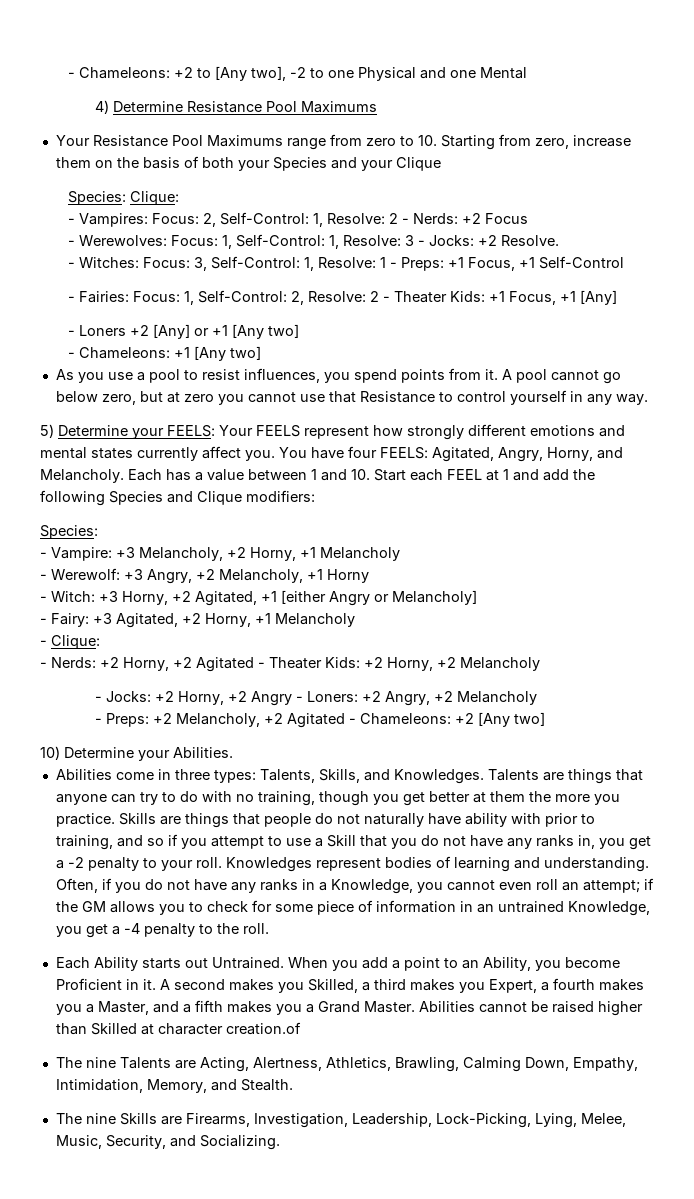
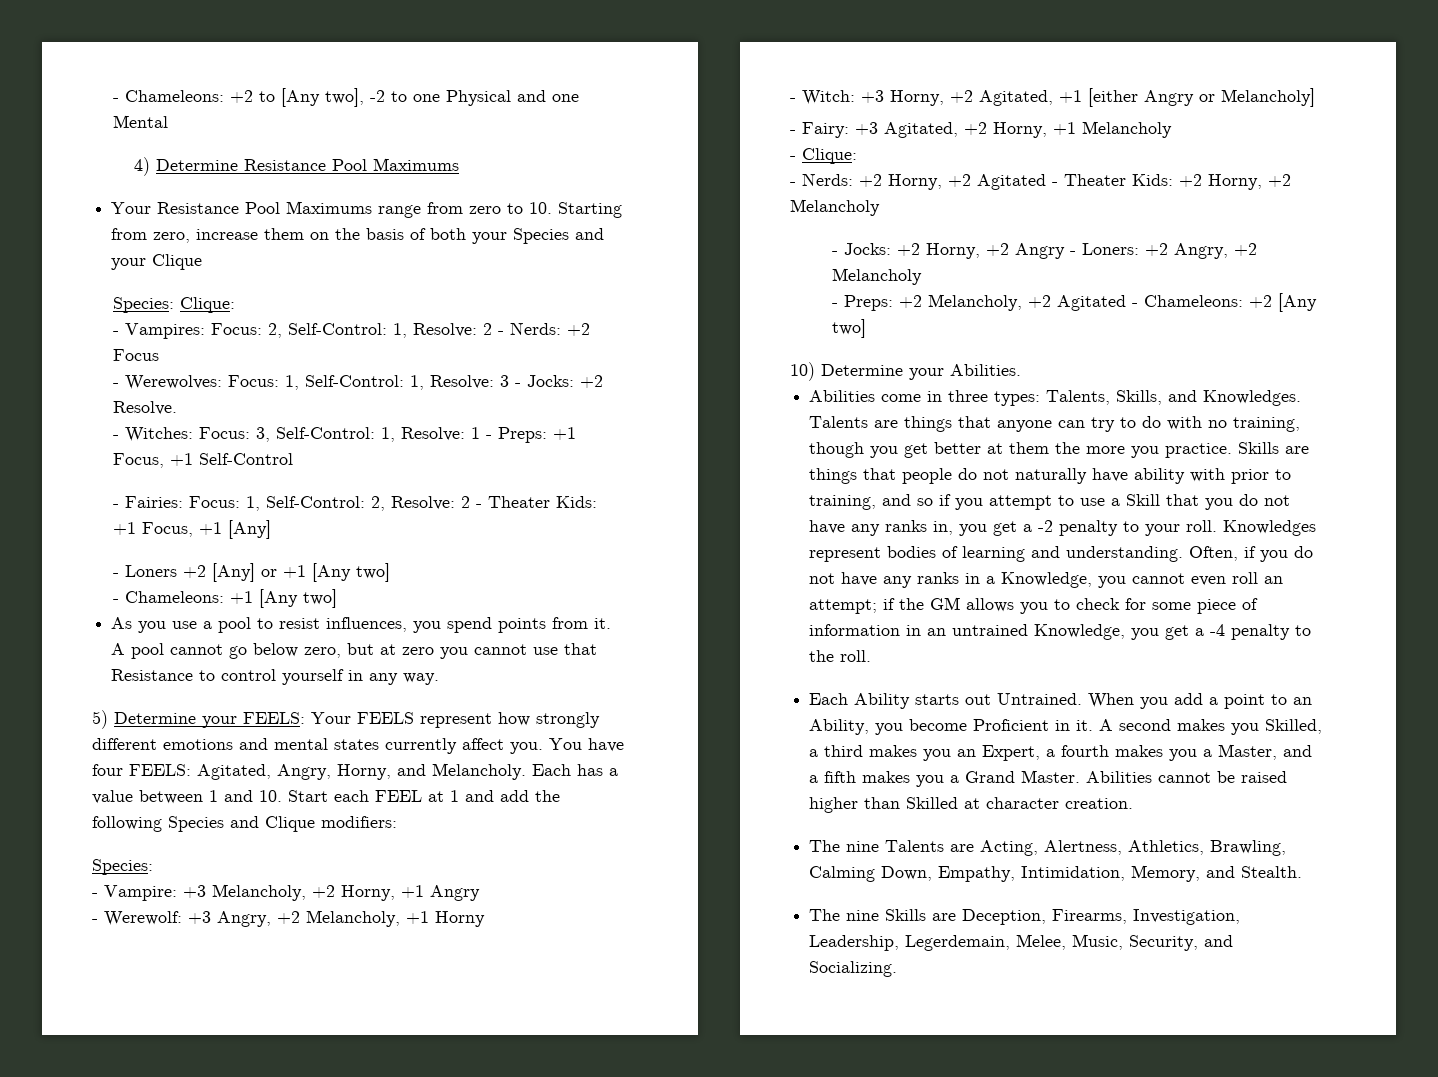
[320,547,400,561] Melancholy -> [430,885,480,901] Angry
(485, 987) none -> [957,749,977,757] an
[225,1022,301,1035] creation.of -> [1065,798,1134,809] creation.
(182, 1120) none -> [962,909,1047,925] Deception,
[435,1113,577,1128] Lock-Picking, Lying, -> [905,935,1011,951] Legerdemain,

